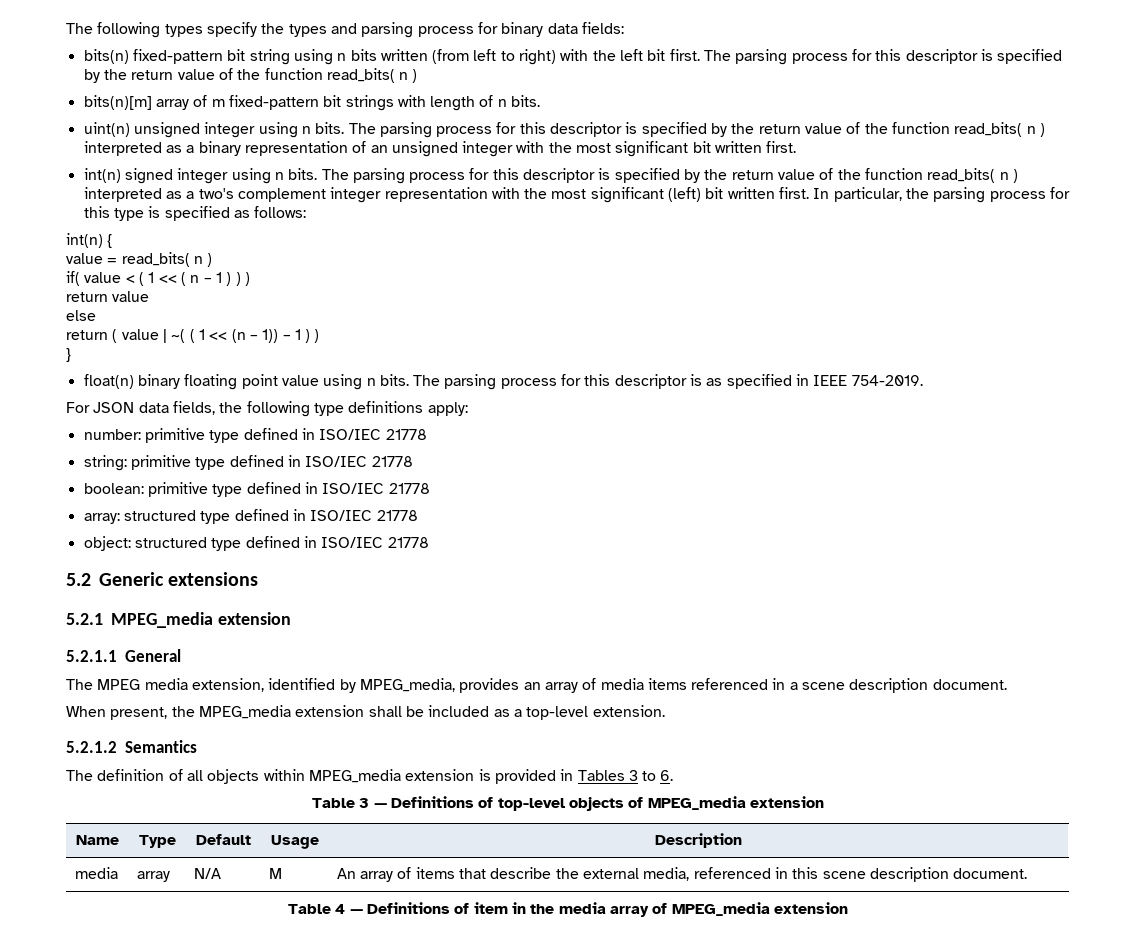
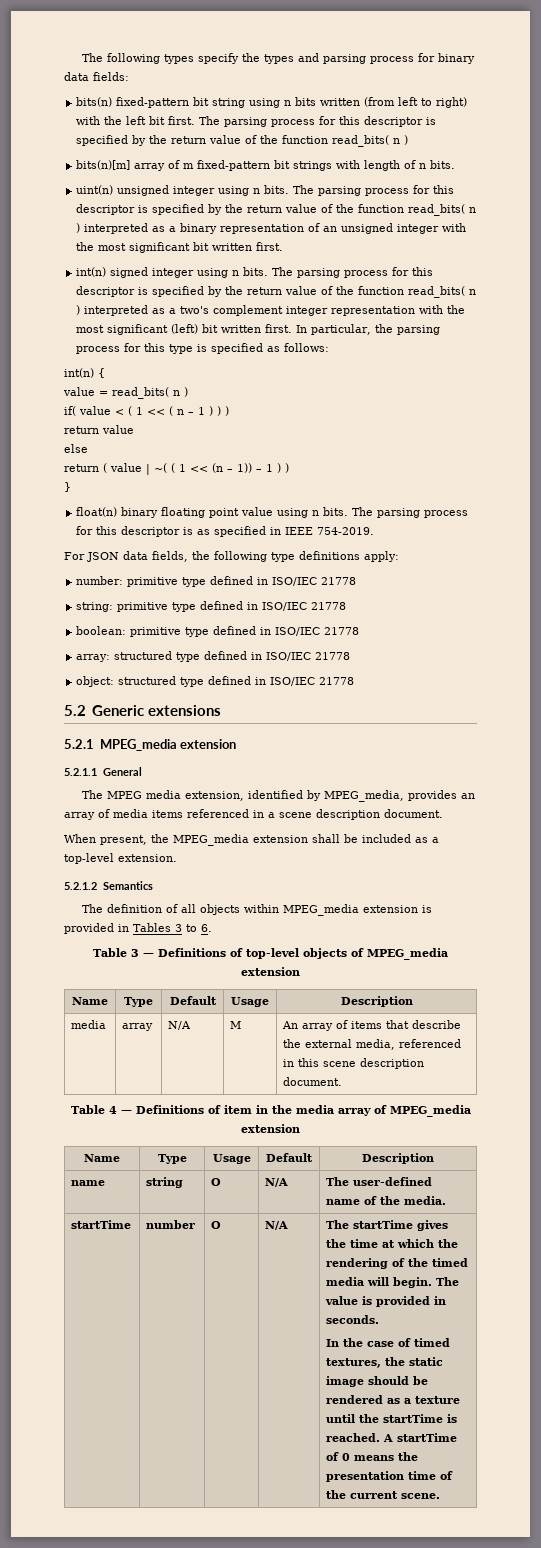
(848, 908) none -> [84,1154,120,1162] [157,1154,187,1164] [212,1154,251,1164] [266,1153,313,1162] [362,1153,434,1164] [71,1180,106,1186] [146,1177,184,1188] [211,1178,222,1186] [265,1178,289,1187] [326,1177,433,1186] [326,1196,447,1205] [71,1220,132,1229] [146,1220,196,1229] [211,1221,222,1229] [265,1221,289,1230] [326,1220,449,1231] [326,1239,459,1248] [326,1258,469,1269] [326,1277,460,1288] [325,1296,447,1307] [326,1315,380,1324] [326,1338,451,1347] [326,1357,444,1368] [326,1376,429,1387] [326,1395,461,1404] [326,1414,458,1423] [326,1433,458,1442] [326,1452,419,1461] [326,1471,454,1482] [326,1490,441,1499] // Name | Type | Usage | Default | Description // name | string | O | N/A | The user-defined name of the media. // startTime | number | O | N/A | The startTime gives the time at which the rendering of the timed media will begin. The value is provided in seconds. // In the case of timed textures, the static image should be rendered as a texture until the startTime is reached. A startTime of 0 means the presentation time of the current scene.

